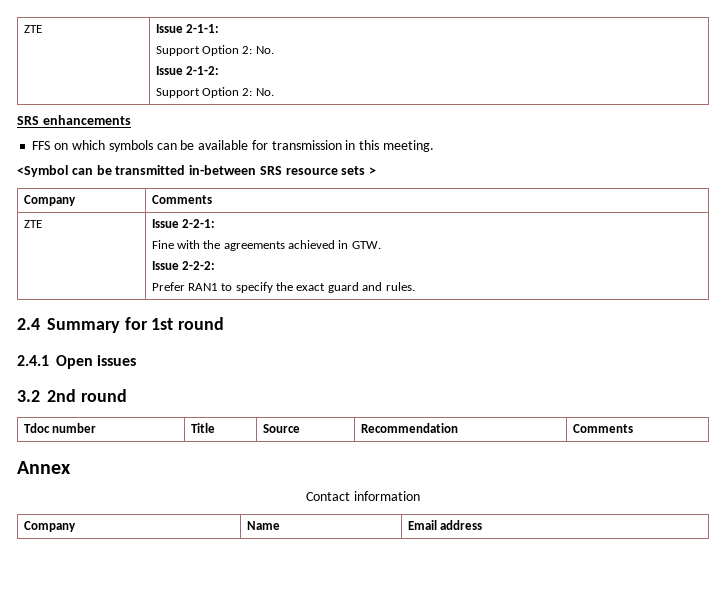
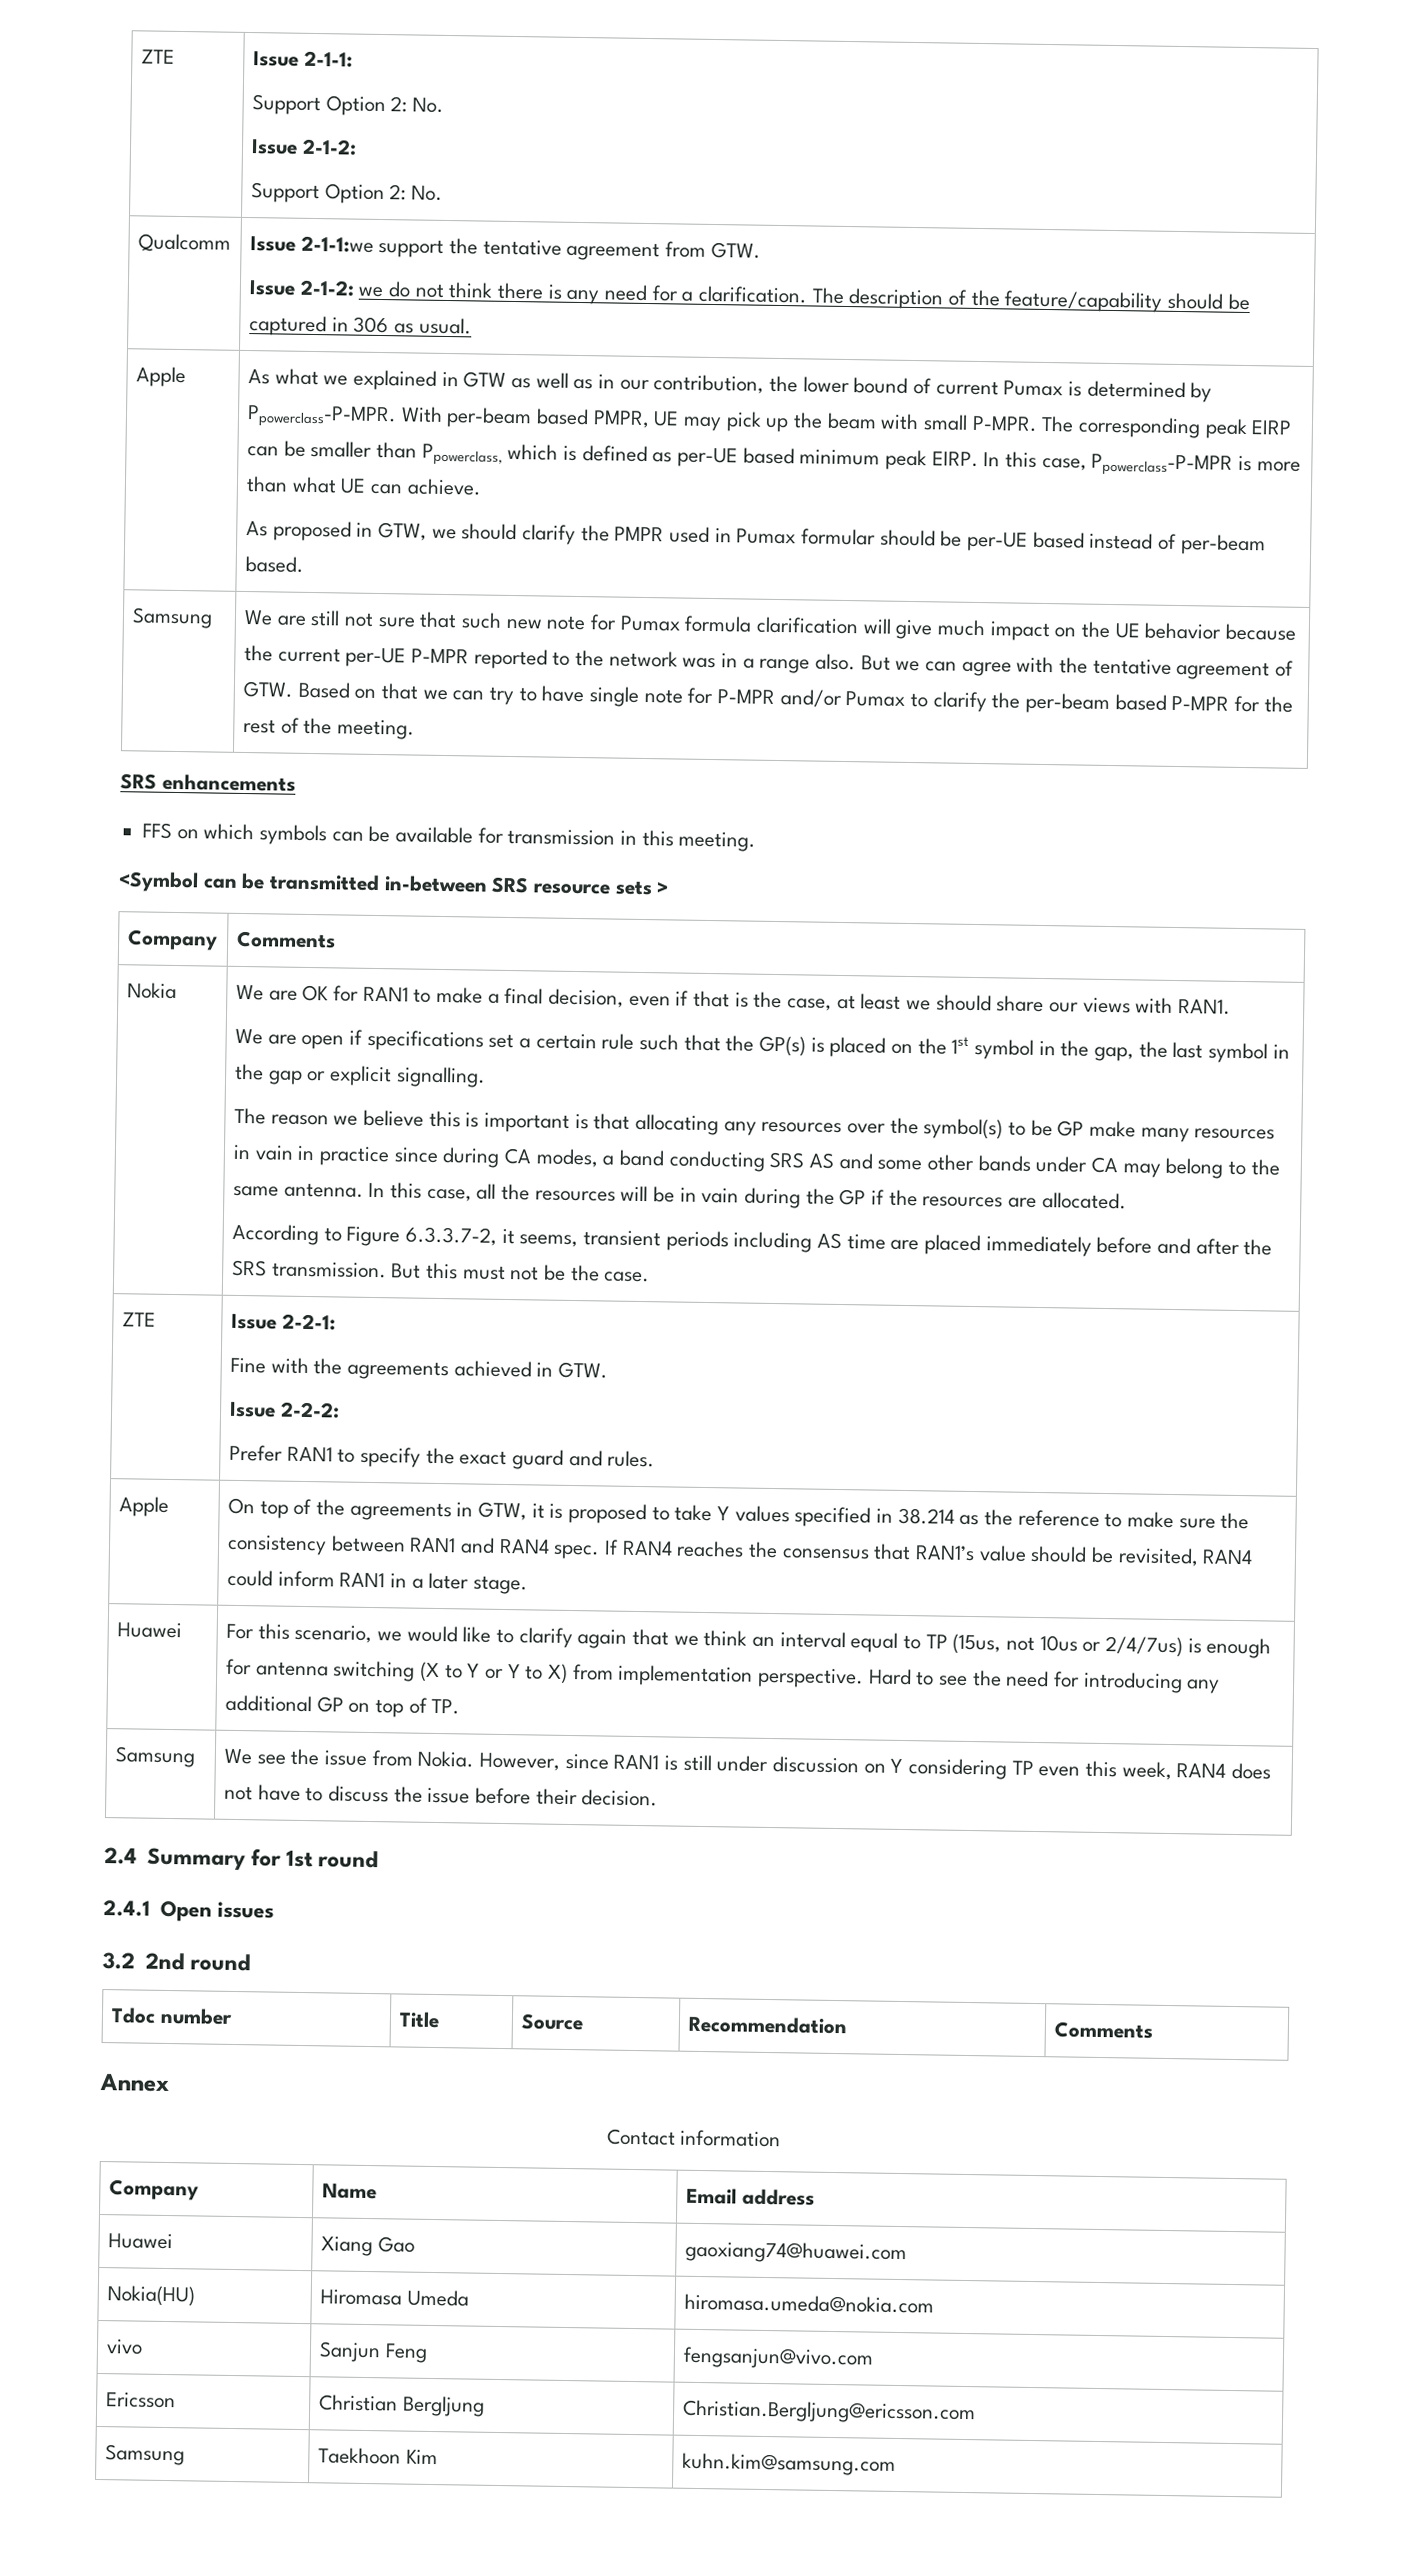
(274, 92) none -> [137,233,231,253] [249,235,761,262] [248,279,1250,313] [248,315,472,337] [135,366,186,388] [247,368,1213,403] [246,405,1293,440] [246,440,1301,477] [245,475,482,496] [245,520,1266,556] [244,555,304,573] [131,607,213,629] [243,609,1296,642] [243,644,1294,681] [242,680,1293,714] [242,717,415,740] // Qualcomm | Issue 2-1-1:we support the tentative agreement from GTW. // Issue 2-1-2: we do not think there is any need for a clarification. The description of the feature/capability should be captured in 306 as usual. // Apple | As what we explained in GTW as well as in our contribution, the lower bound of current Pumax is determined by Ppowerclass-P-MPR. With per-beam based PMPR, UE may pick up the beam with small P-MPR. The corresponding peak EIRP can be smaller than Ppowerclass, which is defined as per-UE based minimum peak EIRP. In this case, Ppowerclass-P-MPR is more than what UE can achieve. // As proposed in GTW, we should clarify the PMPR used in Pumax formular should be per-UE based instead of per-beam based. // Samsung | We are still not sure that such new note for Pumax formula clarification will give much impact on the UE behavior because the current per-UE P-MPR reported to the network was in a range also. But we can agree with the tentative agreement of GTW. Based on that we can try to have single note for P-MPR and/or Pumax to clarify the per-beam based P-MPR for the rest of the meeting.
(212, 199) none -> [126,982,177,1000] [235,984,1231,1015] [234,1028,1290,1064] [234,1063,486,1088] [233,1107,1276,1143] [232,1144,1280,1179] [232,1182,1127,1210] [231,1223,1273,1257] [231,1259,651,1283] // Nokia | We are OK for RAN1 to make a final decision, even if that is the case, at least we should share our views with RAN1. // We are open if specifications set a certain rule such that the GP(s) is placed on the 1st symbol in the gap, the last symbol in the gap or explicit signalling. // The reason we believe this is important is that allocating any resources over the symbol(s) to be GP make many resources in vain in practice since during CA modes, a band conducting SRS AS and some other bands under CA may belong to the same antenna. In this case, all the resources will be in vain during the GP if the resources are allocated. // According to Figure 6.3.3.7-2, it seems, transient periods including AS time are placed immediately before and after the SRS transmission. But this must not be the case.
(415, 286) none -> [118,1496,169,1517] [227,1497,1250,1530] [226,1534,1254,1567] [226,1569,528,1595] [116,1622,182,1639] [225,1623,1272,1659] [225,1658,1221,1694] [224,1694,461,1718] [114,1746,196,1768] [223,1748,1271,1781] [223,1784,659,1807] // Apple | On top of the agreements in GTW, it is proposed to take Y values specified in 38.214 as the reference to make sure the consistency between RAN1 and RAN4 spec. If RAN4 reaches the consensus that RAN1’s value should be revisited, RAN4 could inform RAN1 in a later stage. // Huawei | For this scenario, we would like to clarify again that we think an interval equal to TP (15us, not 10us or 2/4/7us) is enough for antenna switching (X to Y or Y to X) from implementation perspective. Hard to see the need for introducing any additional GP on top of TP. // Samsung | We see the issue from Nokia. However, since RAN1 is still under discussion on Y considering TP even this week, RAN4 does not have to discuss the issue before their decision.
(482, 525) none -> [107,2233,173,2250] [320,2236,415,2257] [684,2240,907,2265] [106,2285,195,2307] [319,2289,469,2307] [683,2293,934,2314] [105,2339,143,2355] [318,2341,428,2363] [682,2346,874,2370] [105,2392,176,2409] [318,2394,485,2417] [681,2399,976,2425] [104,2444,185,2466] [317,2447,438,2465] [681,2452,896,2476] // Huawei | Xiang Gao | gaoxiang74@huawei.com // Nokia(HU) | Hiromasa Umeda | hiromasa.umeda@nokia.com // vivo | Sanjun Feng | fengsanjun@vivo.com // Ericsson | Christian Bergljung | Christian.Bergljung@ericsson.com // Samsung | Taekhoon Kim | kuhn.kim@samsung.com

